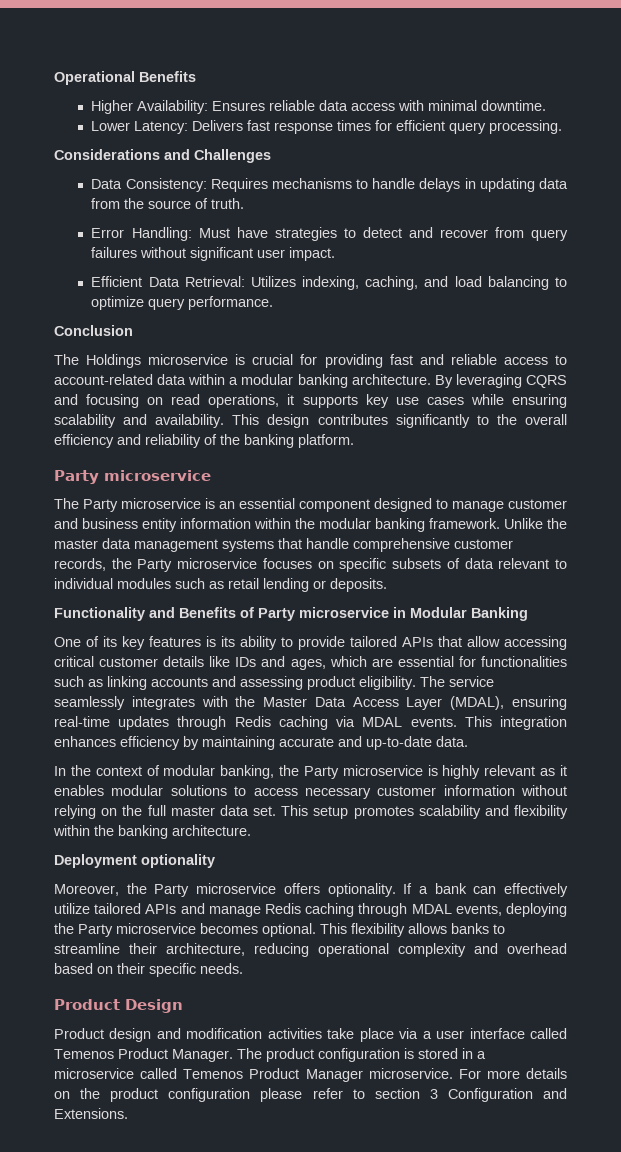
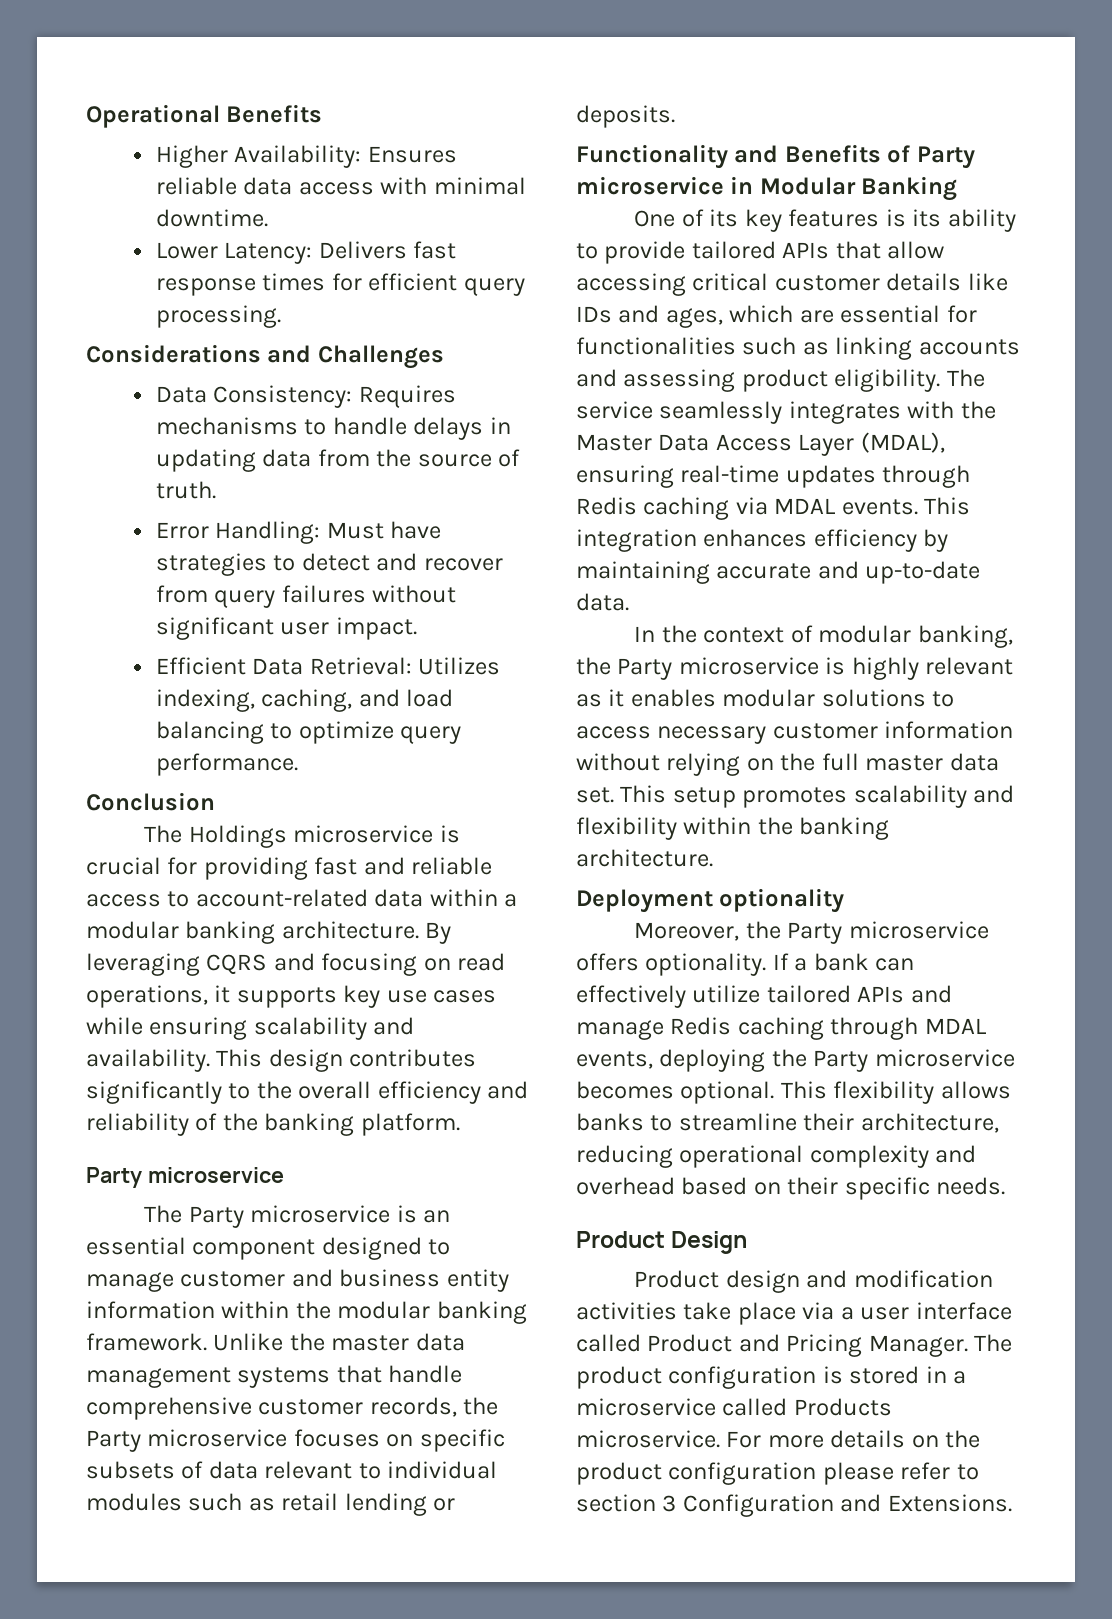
[54,1048,168,1059] Temenos Product -> [647,1334,863,1357] Product and Pricing
[183,1068,363,1082] Temenos Product Manager -> [793,1398,892,1416] Products

